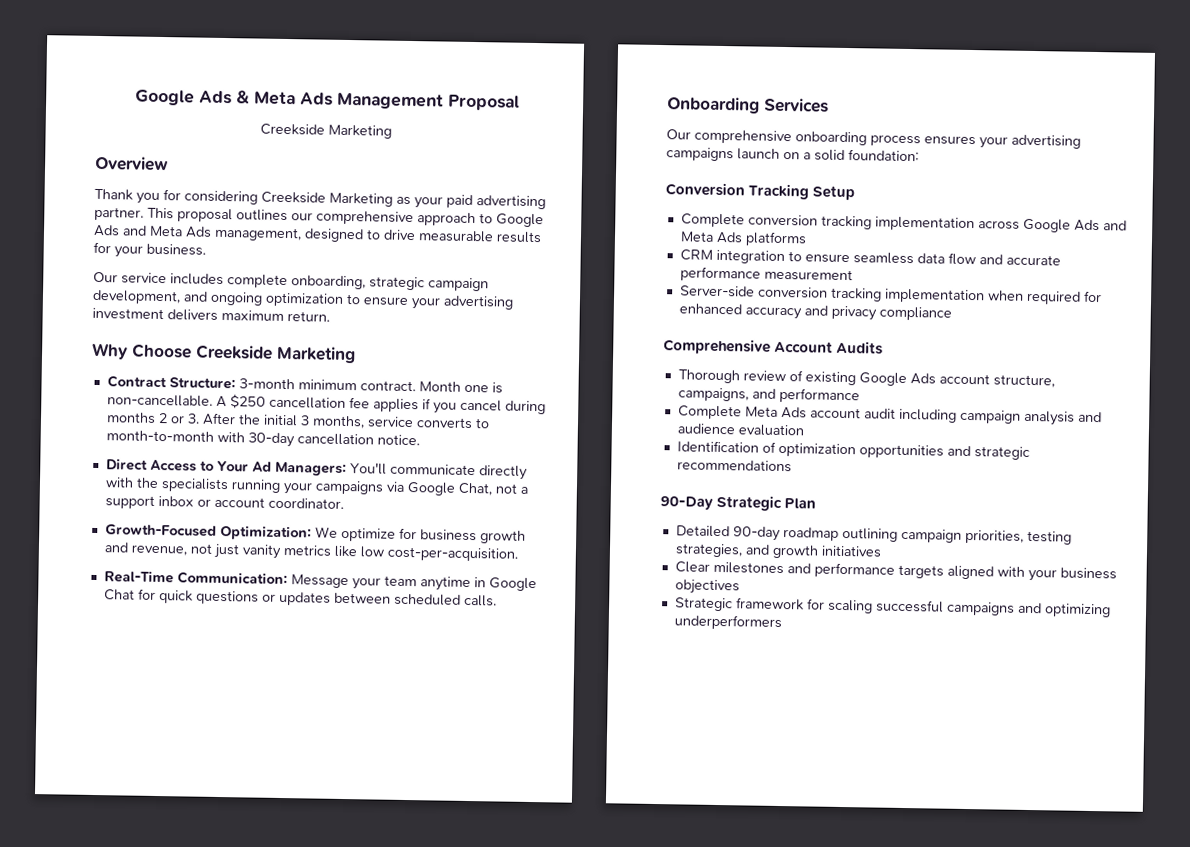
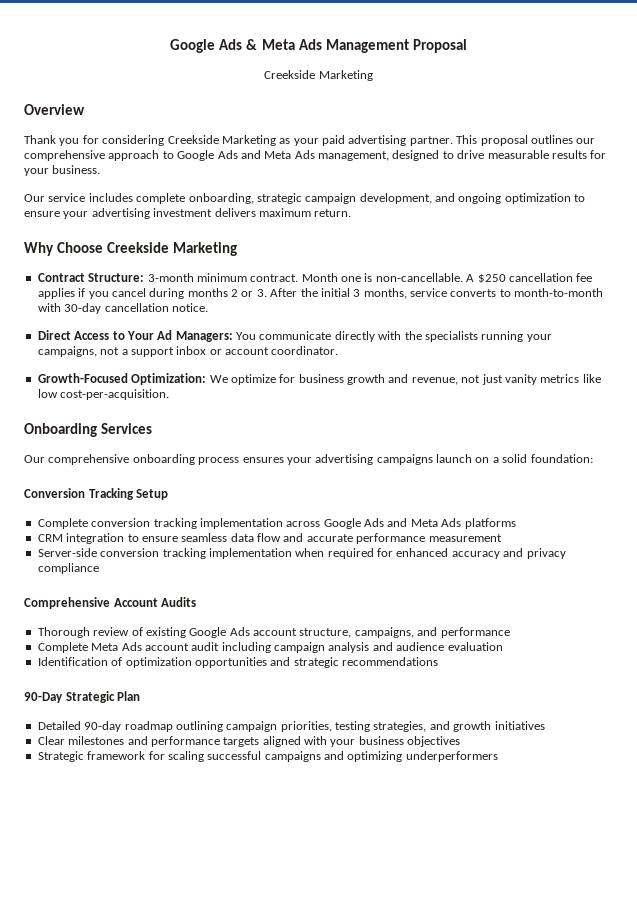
[349,462,387,475] You'll -> [236,332,256,340] You
[314,480,493,496] campaigns via Google Chat, -> [37,346,97,357] campaigns,
[103,570,537,592] [103,588,497,607] // Real-Time Communication: Message your team anytime in Google Chat for quick questions or updates between scheduled calls. -> (170, 394) none

